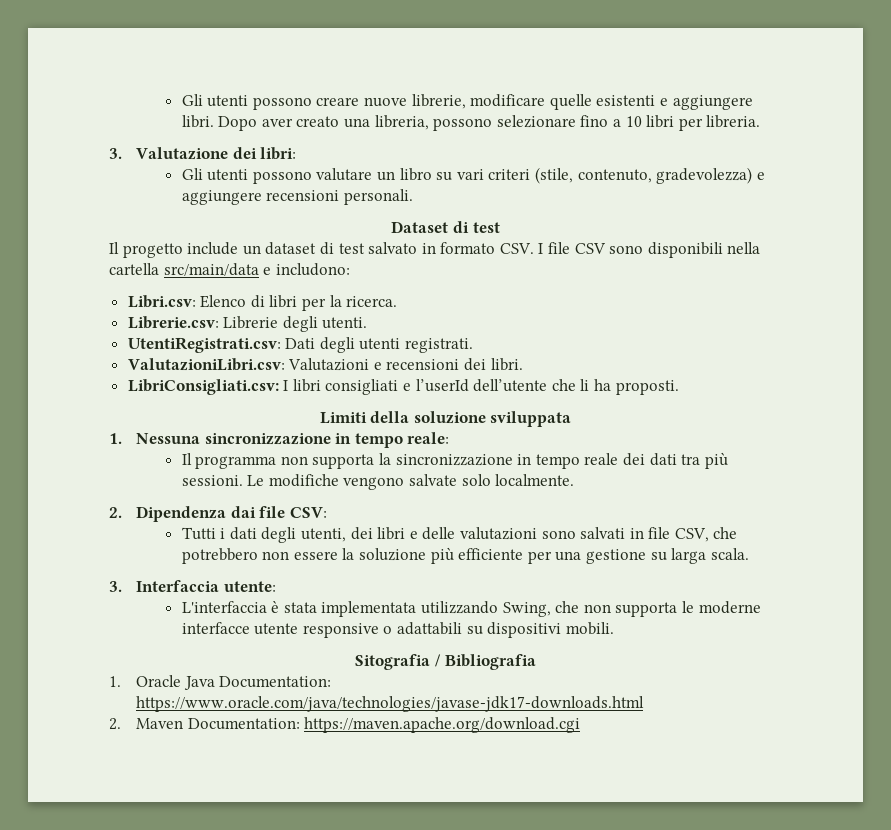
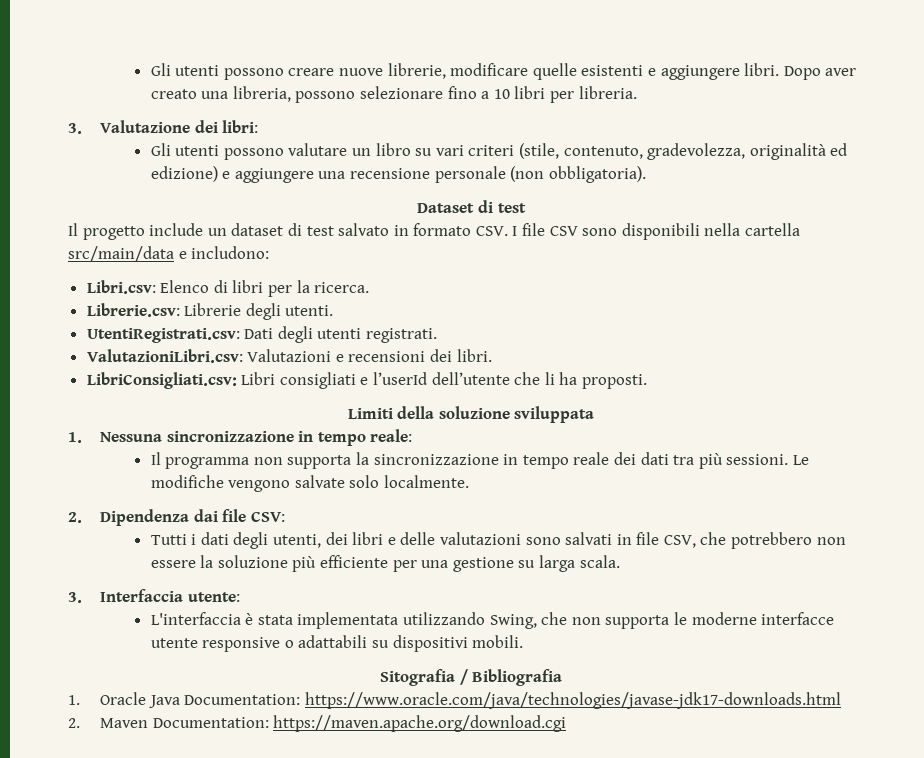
[656,167,765,184] [181,189,413,205] gradevolezza) e aggiungere recensioni personali. -> [647,143,848,160] [150,166,646,183] gradevolezza, originalità ed edizione) e aggiungere una recensione personale (non obbligatoria).
[283,379,321,392] I libri -> [241,372,276,385] Libri

